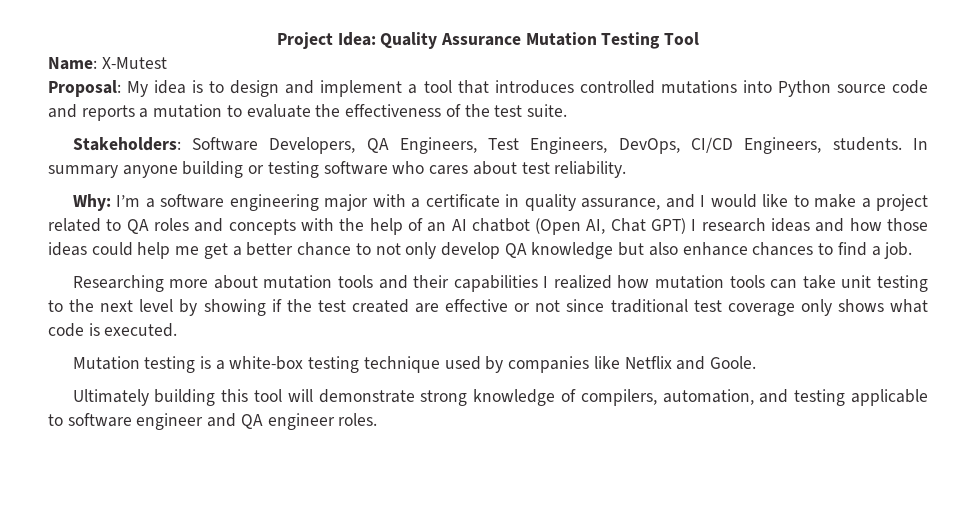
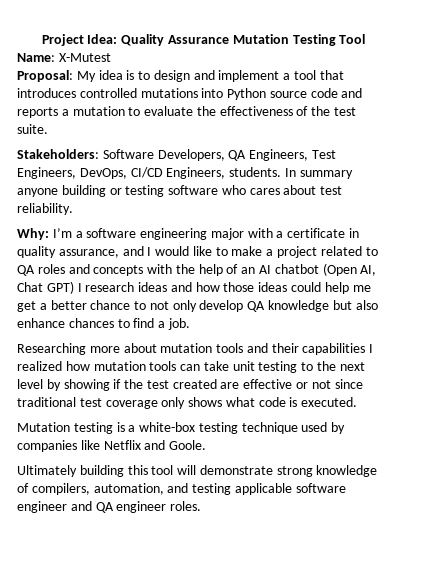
[48,414,63,426] to -> (292, 489) none

